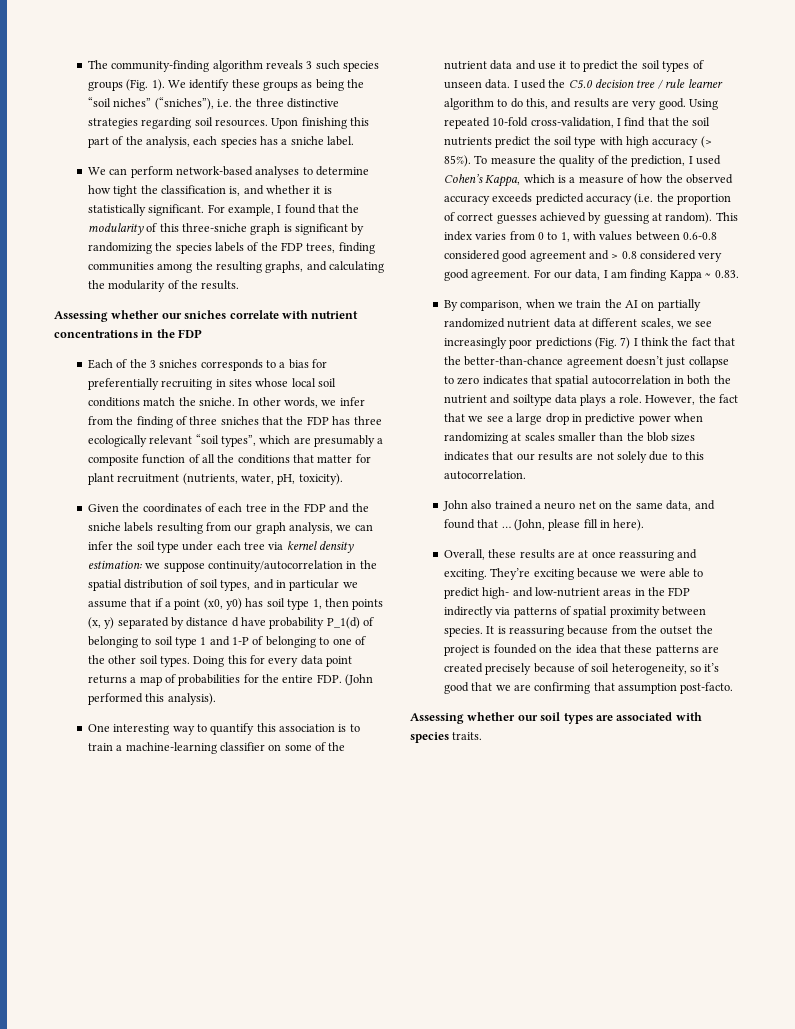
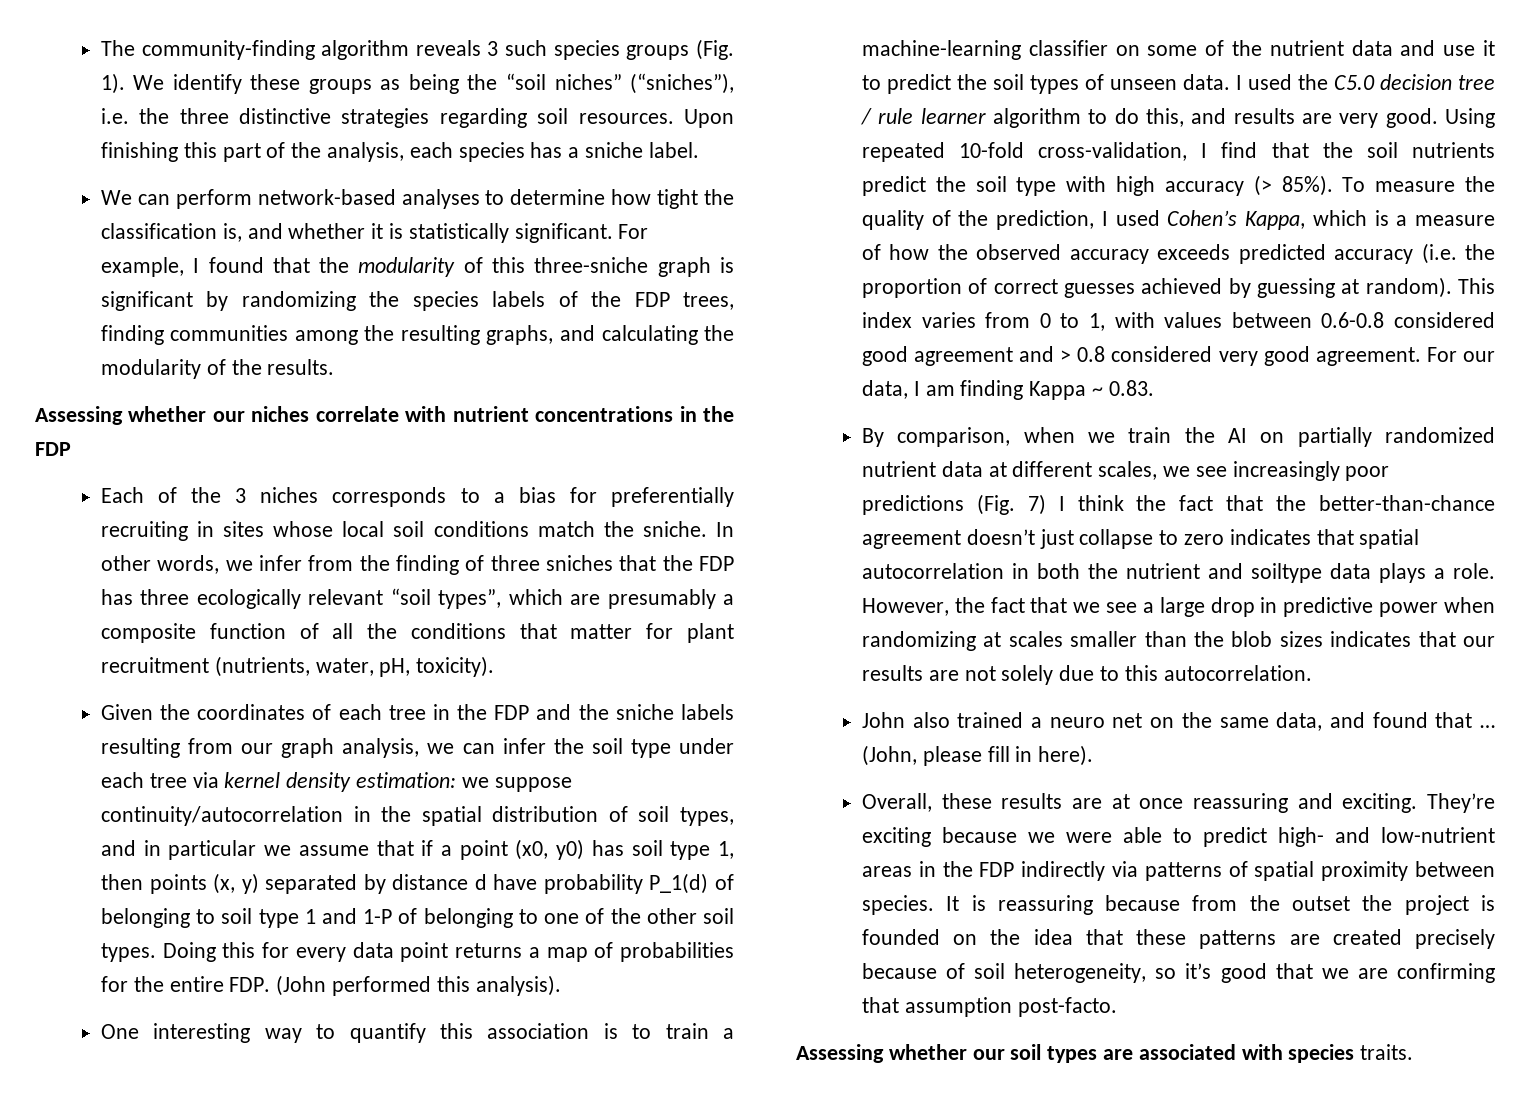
[184,310,227,319] sniches -> [251,406,310,422] niches
[159,359,198,368] sniches -> [260,487,319,503] niches

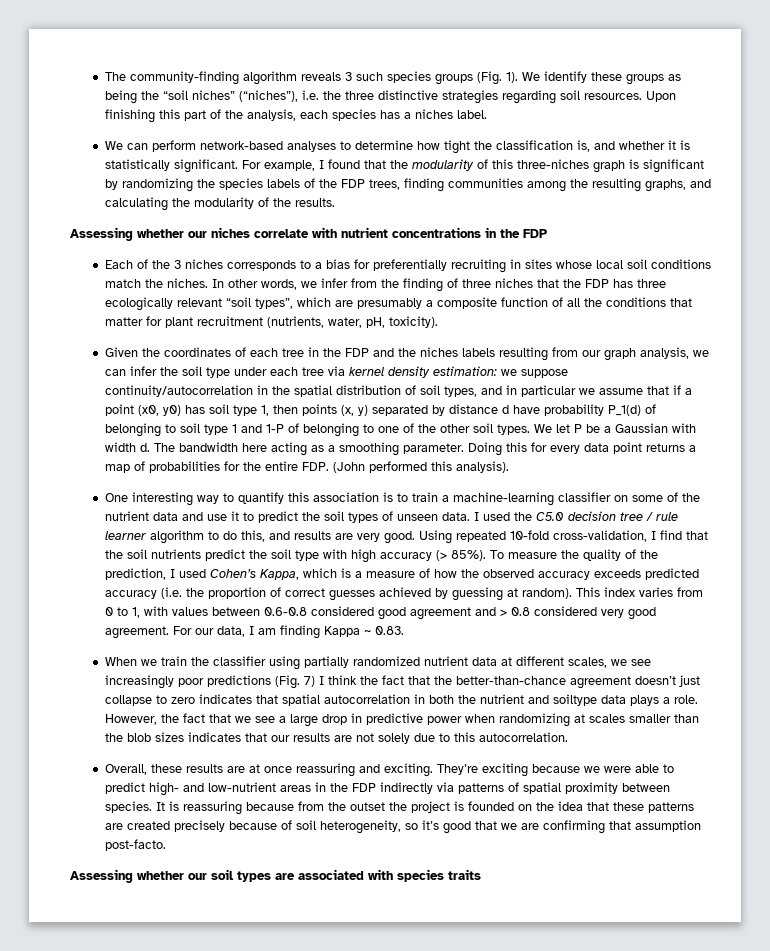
[630,73,734,94] (“sniches”), -> [238,90,298,102] (“niches”),
[585,142,644,158] sniche -> [414,109,453,119] niches
[534,257,649,273] three-sniche -> [516,159,589,169] three-niches
[642,521,707,537] sniche. -> [166,278,208,288] niches.
[545,555,613,571] sniches -> [494,278,533,288] niches
[615,704,674,720] sniche -> [419,347,458,357] niches
(156, 952) none -> [533,423,696,433] [104,442,464,456] We let P be a Gaussian with width d. The bandwidth here acting as a smoothing parameter.
[861,427,1075,447] By comparison, when -> [104,657,137,666] When
[1227,428,1285,443] AI on -> [212,656,300,670] classifier using
[861,712,1495,731] [861,745,1094,766] // John also trained a neuro net on the same data, and found that … (John, please fill in here). -> (568, 737) none
[1360,1044,1414,1060] traits. -> [448,869,481,880] traits

